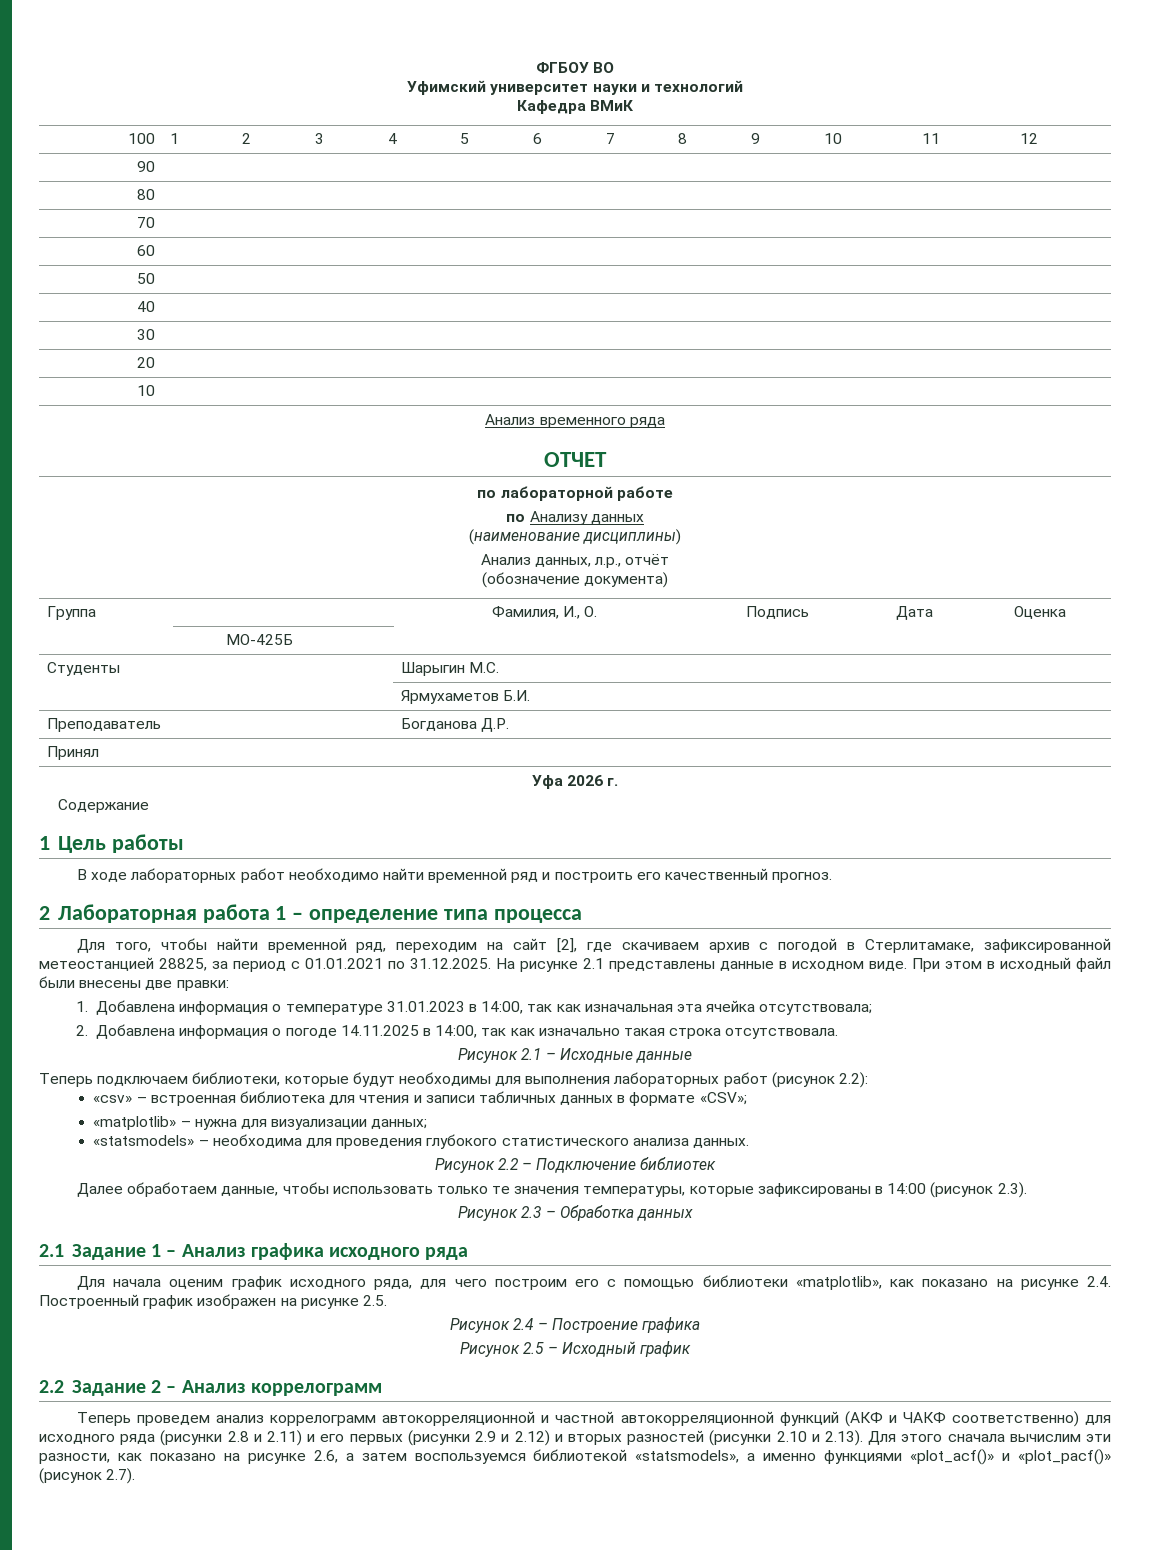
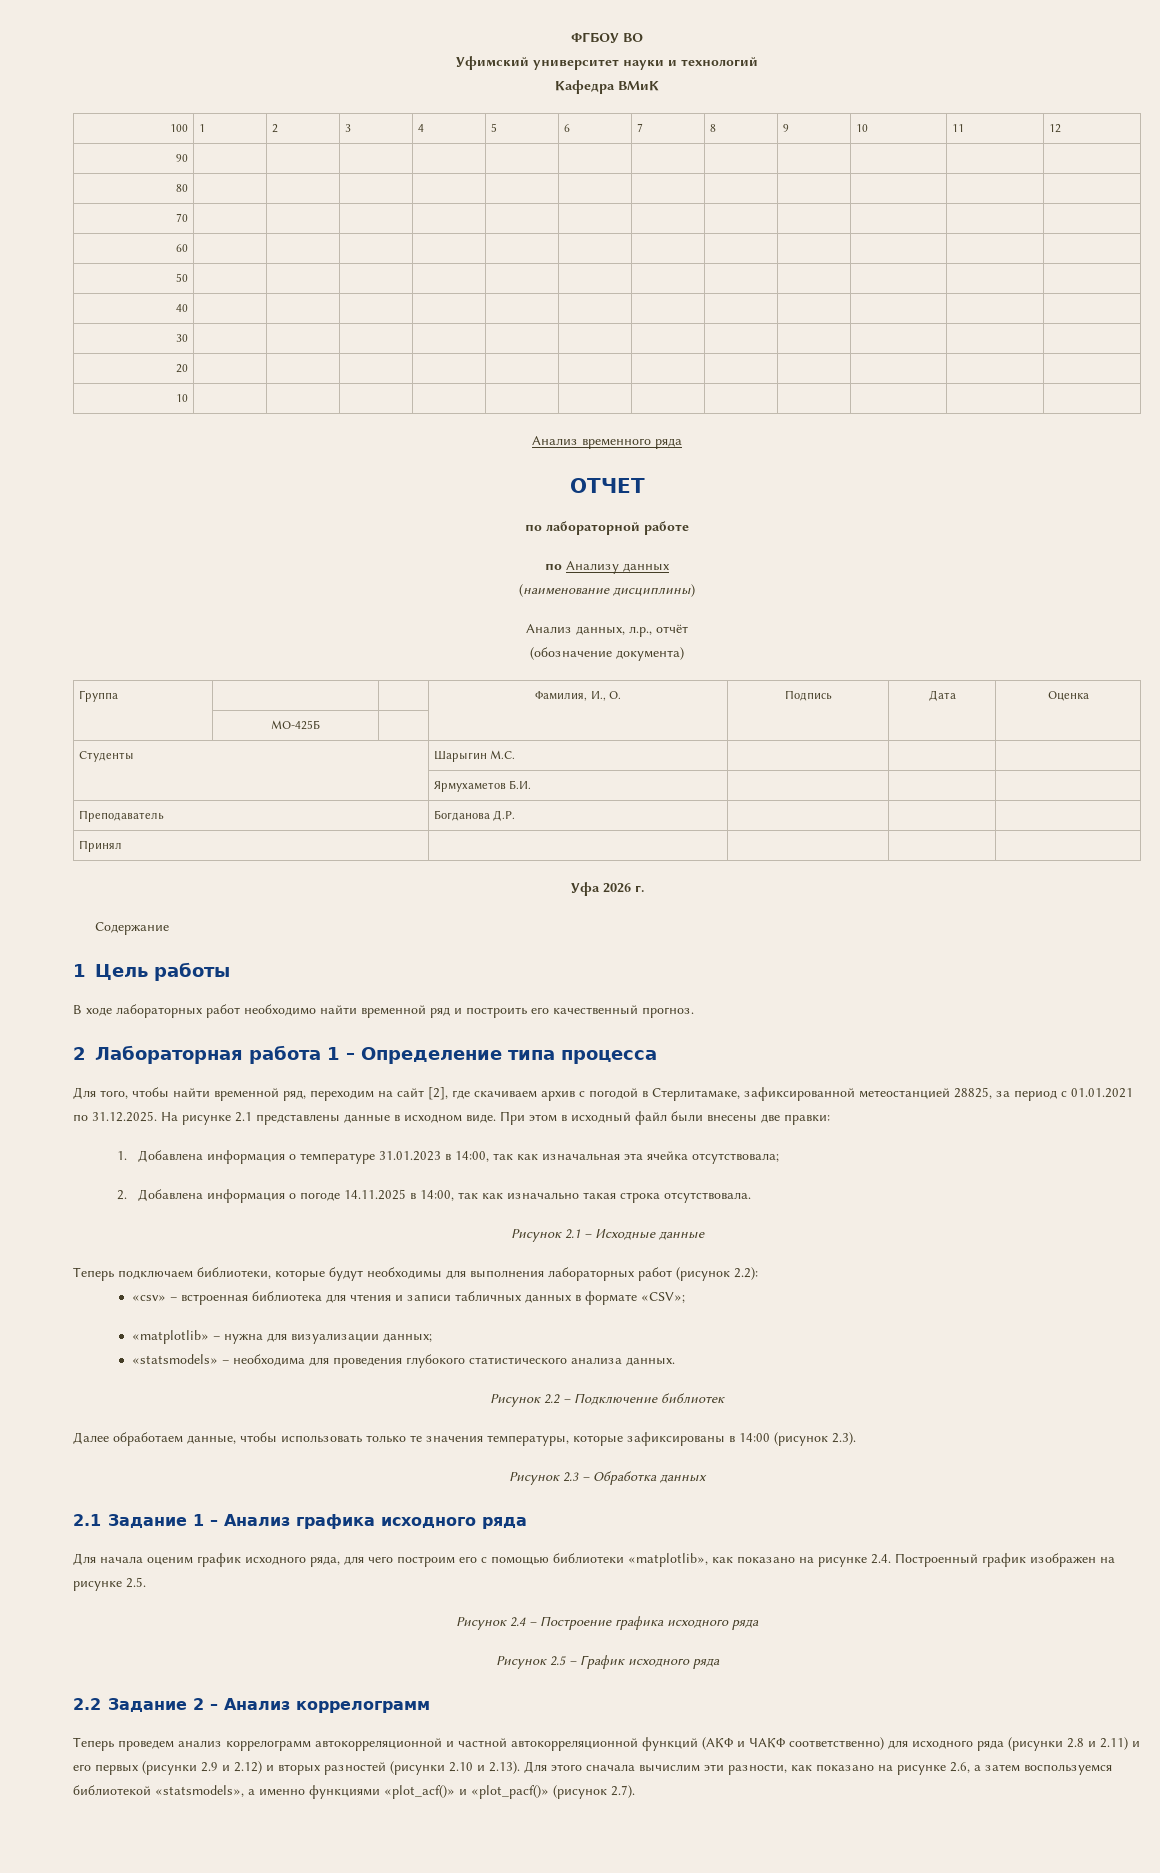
[308,909,438,923] определение -> [360,1047,502,1064] Определение
(700, 1325) none -> [667,1619,759,1630] исходного ряда
[561,1341,691,1357] Исходный график -> [579,1655,720,1669] График исходного ряда

